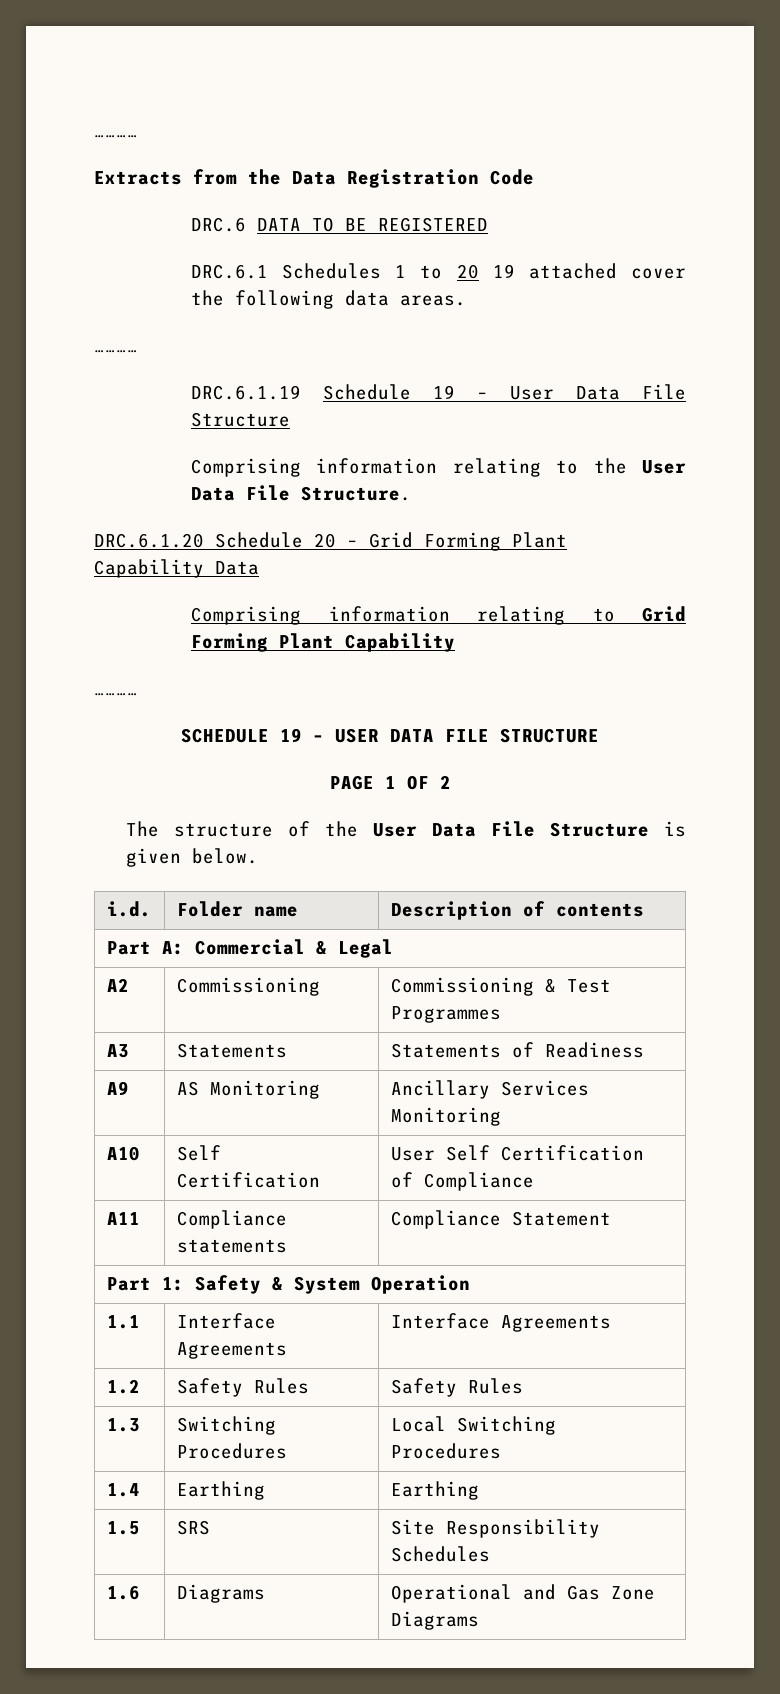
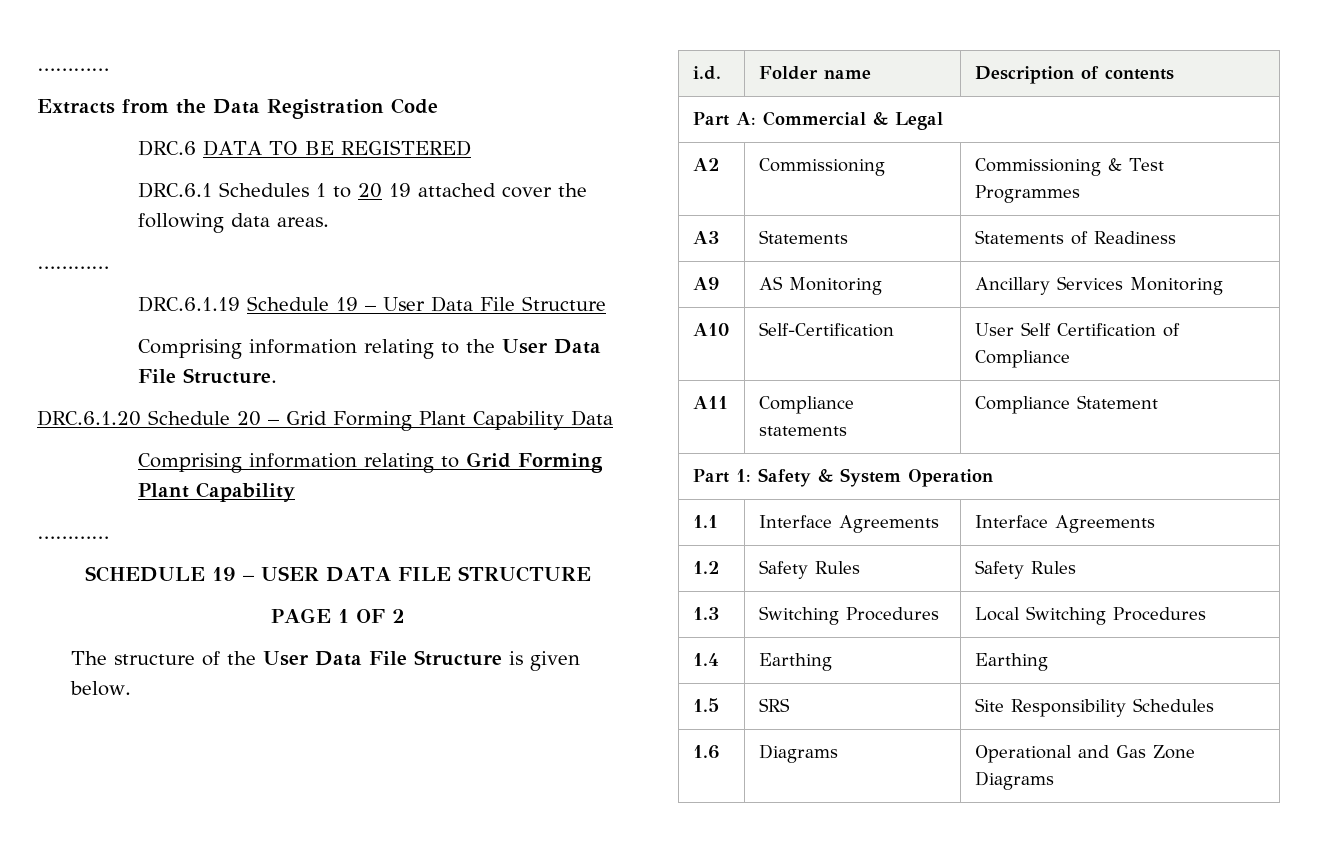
[176,1145,221,1161] [176,1172,320,1188] Self Certification -> [758,322,894,337] Self-Certification

